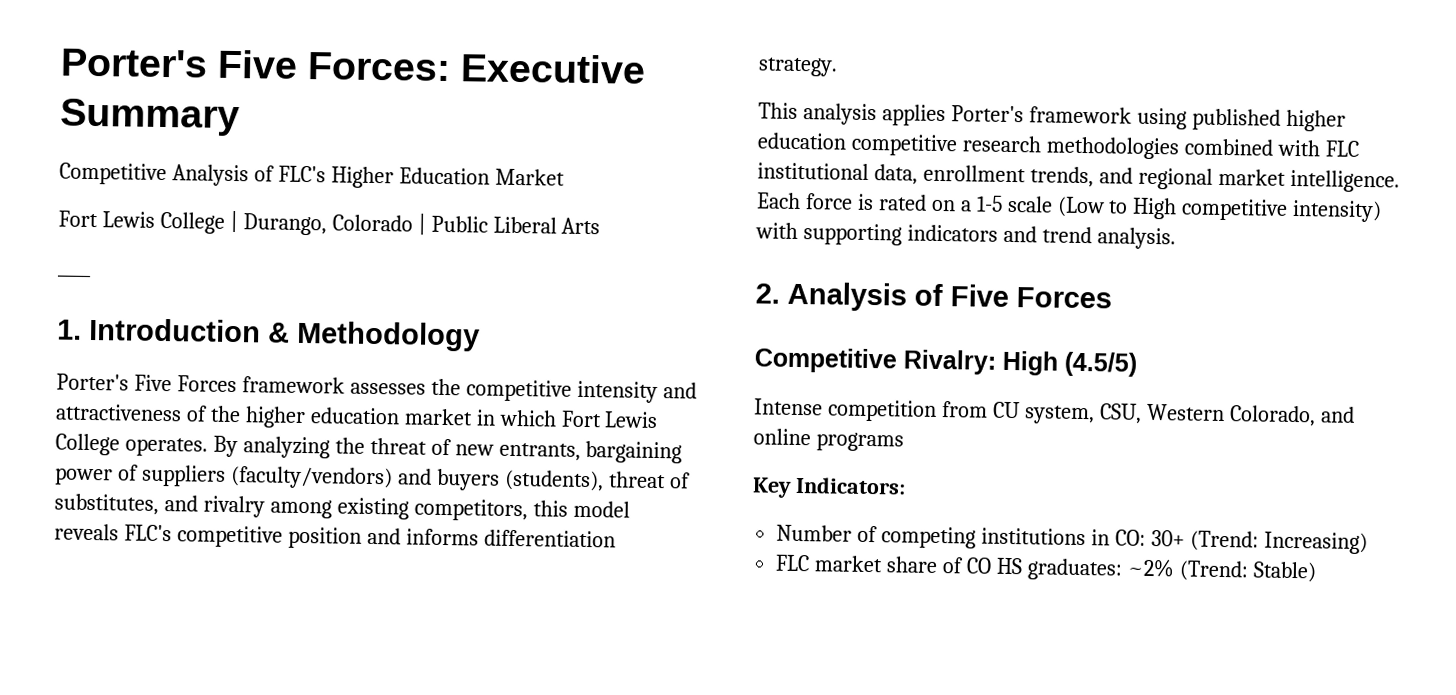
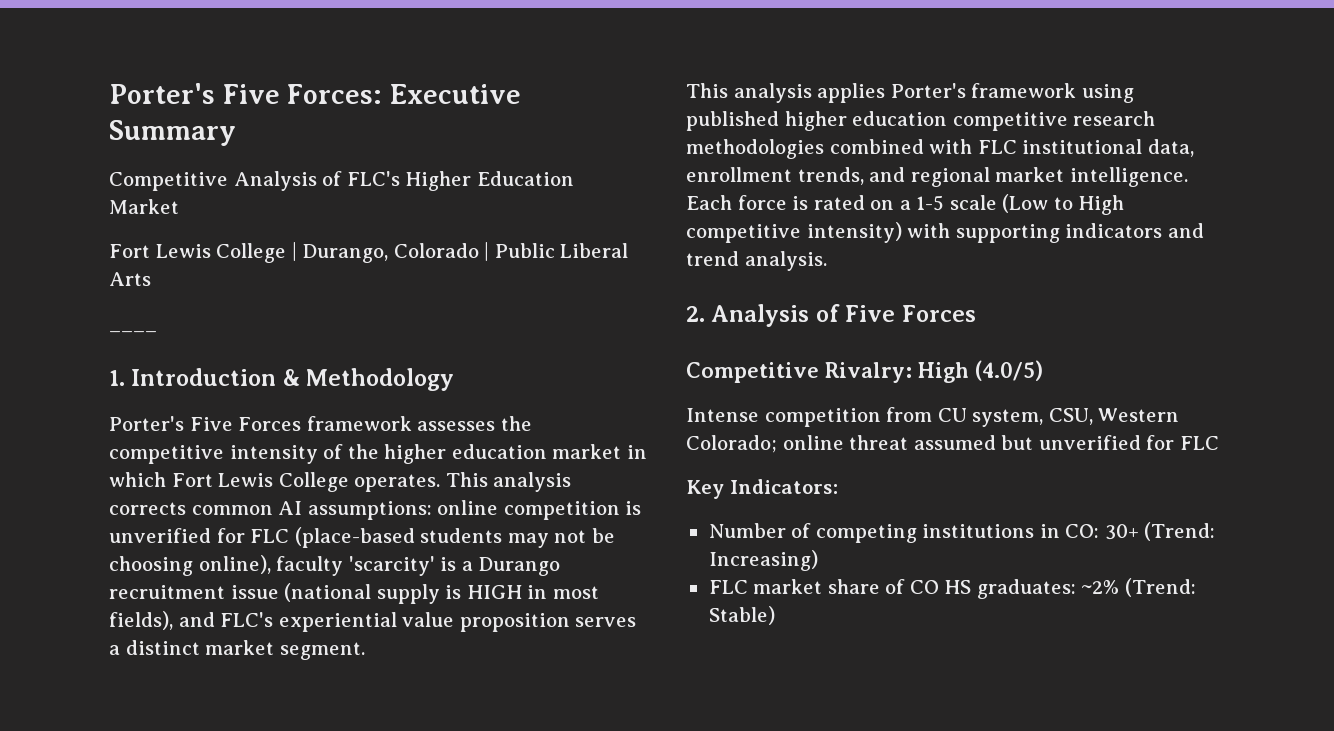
[662,382,697,399] [55,403,182,422] and attractiveness -> (318, 454) none
[212,435,683,464] [54,464,691,492] [54,493,630,522] [54,523,616,549] [758,57,838,77] By analyzing the threat of new entrants, bargaining power of suppliers (faculty/vendors) and buyers (students), threat of substitutes, and rivalry among existing competitors, this model reveals FLC's competitive position and informs differentiation strategy. -> [445,472,572,492] [109,500,642,520] [109,527,615,548] [109,555,561,576] [109,583,599,604] [109,611,637,632] [109,640,365,660] This analysis corrects common AI assumptions: online competition is unverified for FLC (place-based students may not be choosing online), faculty 'scarcity' is a Durango recruitment issue (national supply is HIGH in most fields), and FLC's experiential value proposition serves a distinct market segment.
[1064,351,1137,377] (4.5/5) -> [975,360,1043,381] (4.0/5)
[1228,405,1355,427] [753,428,904,452] Colorado, and online programs -> [686,435,1219,453] Colorado; online threat assumed but unverified for FLC

